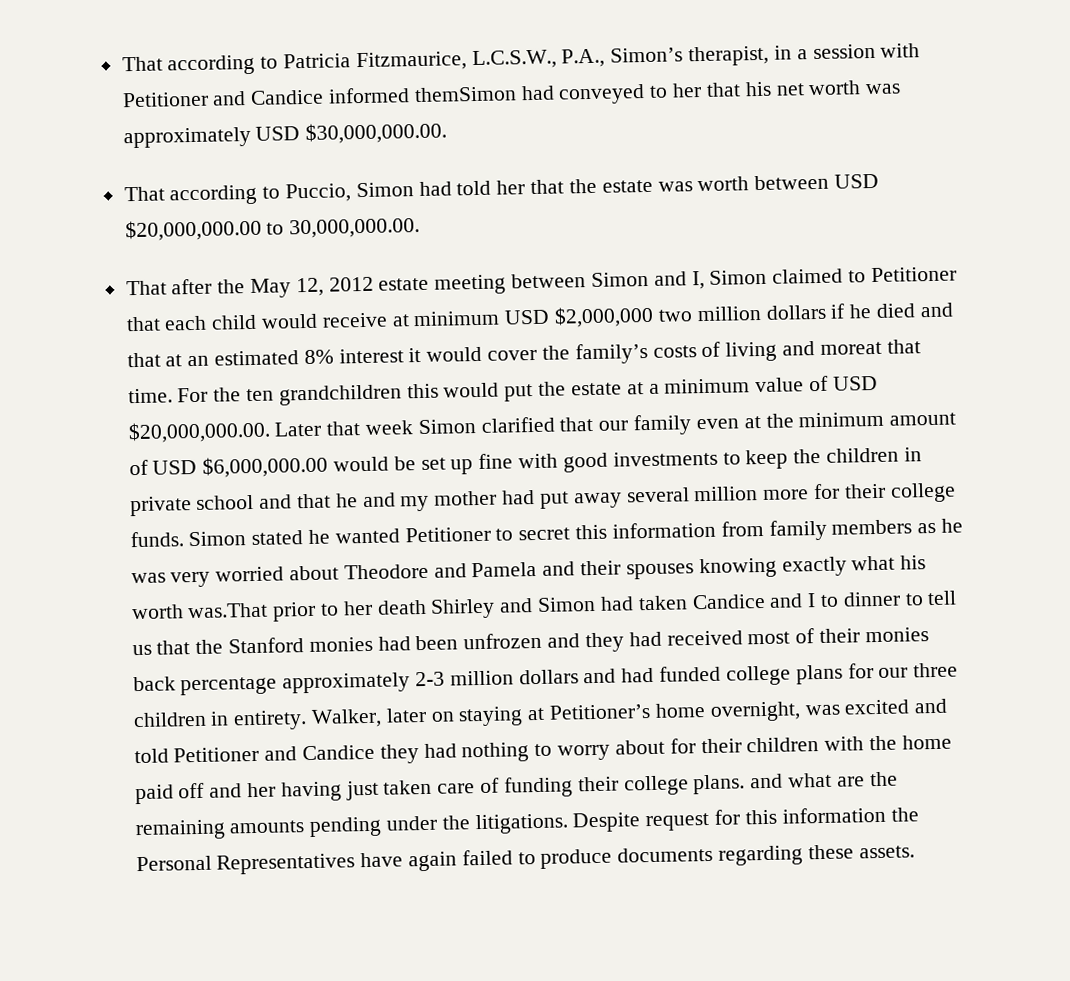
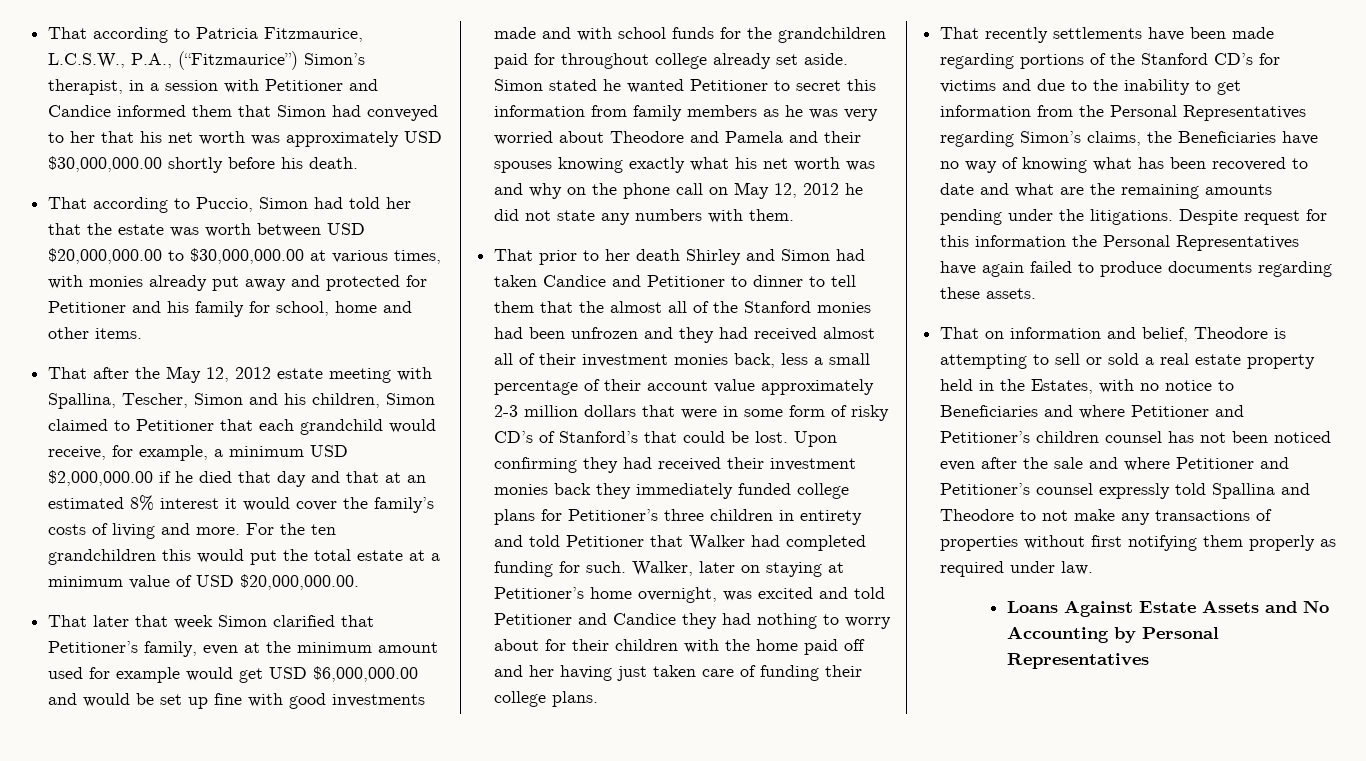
(606, 58) none -> [178,51,299,70] (“Fitzmaurice”)
[413,86,517,103] themSimon -> [192,105,327,117] them that Simon
[305,121,448,144] $30,000,000.00. -> [48,156,359,173] $30,000,000.00 shortly before his death.
[289,217,421,239] 30,000,000.00. -> [190,248,442,264] [48,275,428,291] [48,301,413,317] [48,327,143,339] $30,000,000.00 at various times, with monies already put away and protected for Petitioner and his family for school, home and other items.
[511,270,705,290] between Simon and I, -> [397,367,433,381] [48,393,381,409] with Spallina, Tescher, Simon and his children,
[211,304,827,330] child would receive at minimum USD $2,000,000 two million dollars -> [300,419,437,435] [48,445,349,461] [48,470,154,486] grandchild would receive, for example, a minimum USD $2,000,000.00
(916, 310) none -> [238,471,307,487] that day
[819,339,921,355] [127,388,173,404] moreat that time. -> [196,527,241,535] more.
(567, 388) none -> [314,549,352,561] total
[274,421,323,437] Later -> [48,615,130,627] // That later
[598,414,693,436] our family -> [48,641,198,657] Petitioner’s family,
[128,459,149,476] of -> [48,667,264,683] used for example would get
(329, 466) none -> [48,693,78,705] and
[722,447,922,470] [129,482,956,517] [129,531,184,548] to keep the children in private school and that he and my mother had put away several million more for their college funds. -> [494,27,887,43] [494,53,849,69] made and with school funds for the grandchildren paid for throughout college already set aside.
[130,602,269,620] worth was.That -> [763,157,876,171] [494,182,864,199] [494,209,795,225] [494,249,534,261] net worth was and why on the phone call on May 12, 2012 he did not state any numbers with them. // That
[807,593,817,608] I -> [647,275,726,287] Petitioner
[131,639,224,656] us that the -> [494,301,739,313] them that the almost all of the
[747,627,929,645] [132,667,655,696] most of their monies back percentage approximately 2-3 million dollars and had -> [823,327,876,339] [494,353,871,368] [494,379,875,395] [494,405,890,421] [494,431,838,447] [494,457,857,473] [494,483,734,499] almost all of their investment monies back, less a small percentage of their account value approximately 2-3 million dollars that were in some form of risky CD’s of Stanford’s that could be lost. Upon confirming they had received their investment monies back they immediately
[878,667,909,678] our -> [568,509,659,521] Petitioner’s
[233,710,308,731] entirety. -> [800,510,863,525] [494,535,867,551] [494,561,627,577] entirety and told Petitioner that Walker had completed funding for such.
(746, 784) none -> [940,27,1275,43] [940,53,1281,69] [940,79,1242,95] [940,105,1307,121] [940,131,1319,147] [940,157,1309,173] [940,183,975,195] // That recently settlements have been made regarding portions of the Stanford CD’s for victims and due to the inability to get information from the Personal Representatives regarding Simon’s claims, the Beneficiaries have no way of knowing what has been recovered to date
(915, 852) none -> [940,327,1287,342] [940,353,1316,369] [940,379,1235,394] [940,405,1245,419] [940,431,1332,443] [940,457,1290,471] [940,483,1311,499] [940,509,1273,525] [940,535,1337,551] [940,561,1094,577] [1006,600,1329,617] [1006,626,1219,643] [1006,653,1149,669] // That on information and belief, Theodore is attempting to sell or sold a real estate property held in the Estates, with no notice to Beneficiaries and where Petitioner and Petitioner’s children counsel has not been noticed even after the sale and where Petitioner and Petitioner’s counsel expressly told Spallina and Theodore to not make any transactions of properties without first notifying them properly as required under law. // Loans Against Estate Assets and No Accounting by Personal Representatives

